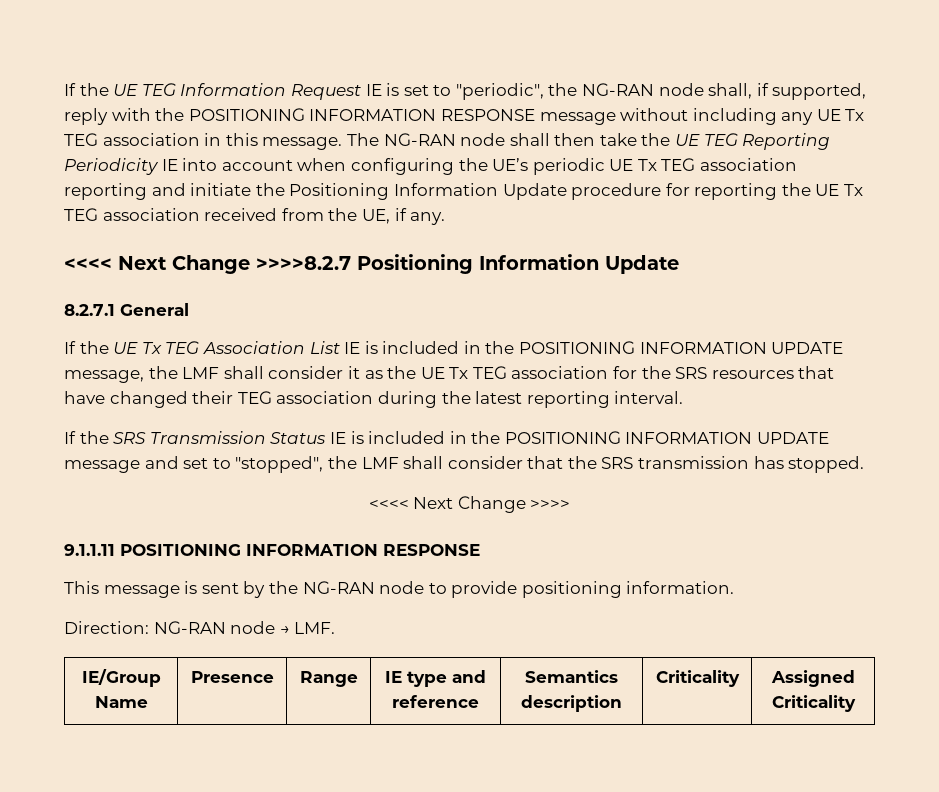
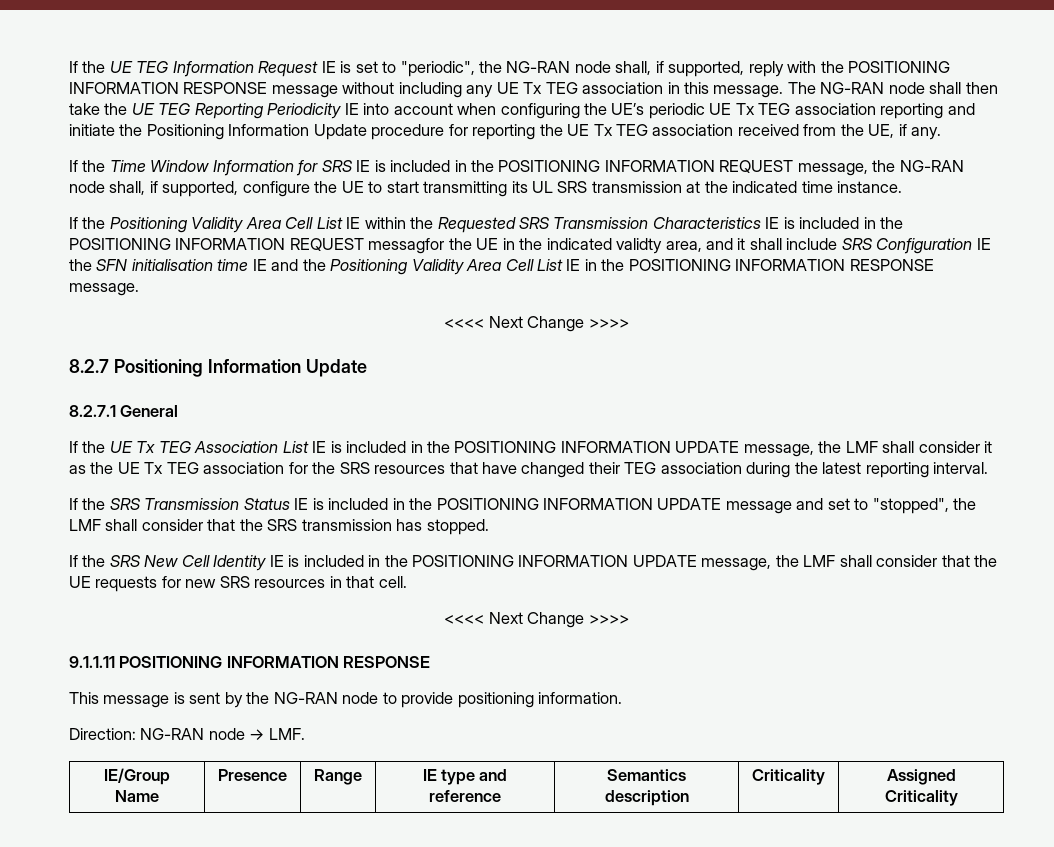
[64,255,351,274] // <<<< Next Change >>>>8.2.7 -> [69,160,964,176] [69,181,903,197] [69,217,904,233] [69,238,991,254] [69,259,934,275] [69,283,139,296] [444,316,629,332] [69,359,109,373] // If the Time Window Information for SRS IE is included in the POSITIONING INFORMATION REQUEST message, the NG-RAN node shall, if supported, configure the UE to start transmitting its UL SRS transmission at the indicated time instance. // If the Positioning Validity Area Cell List IE within the Requested SRS Transmission Characteristics IE is included in the POSITIONING INFORMATION REQUEST messagfor the UE in the indicated validty area, and it shall include SRS Configuration IE the SFN initialisation time IE and the Positioning Validity Area Cell List IE in the POSITIONING INFORMATION RESPONSE message. // <<<< Next Change >>>> // 8.2.7
(865, 464) none -> [69,555,998,571] [69,576,407,592] // If the SRS New Cell Identity IE is included in the POSITIONING INFORMATION UPDATE message, the LMF shall consider that the UE requests for new SRS resources in that cell.

